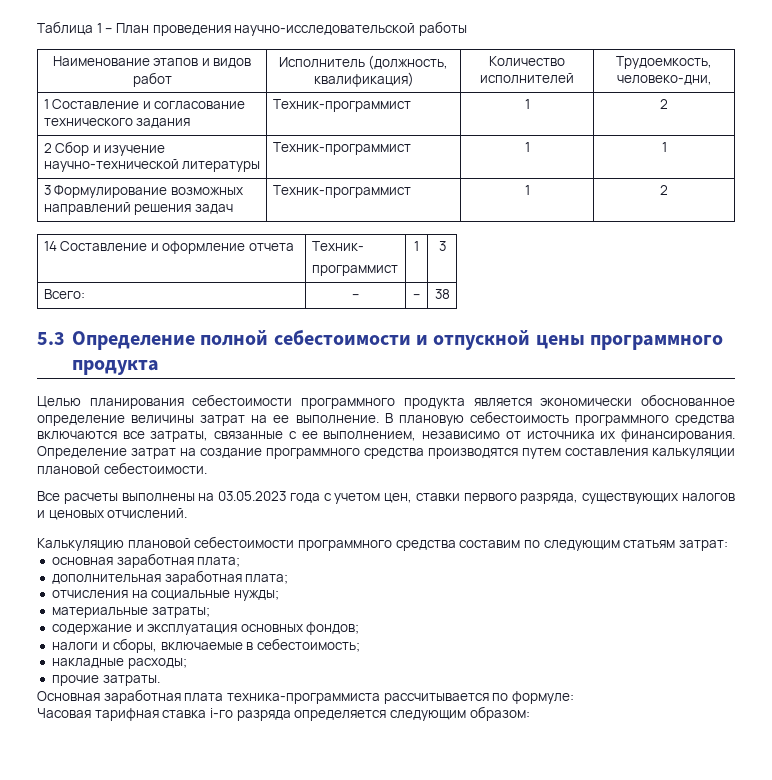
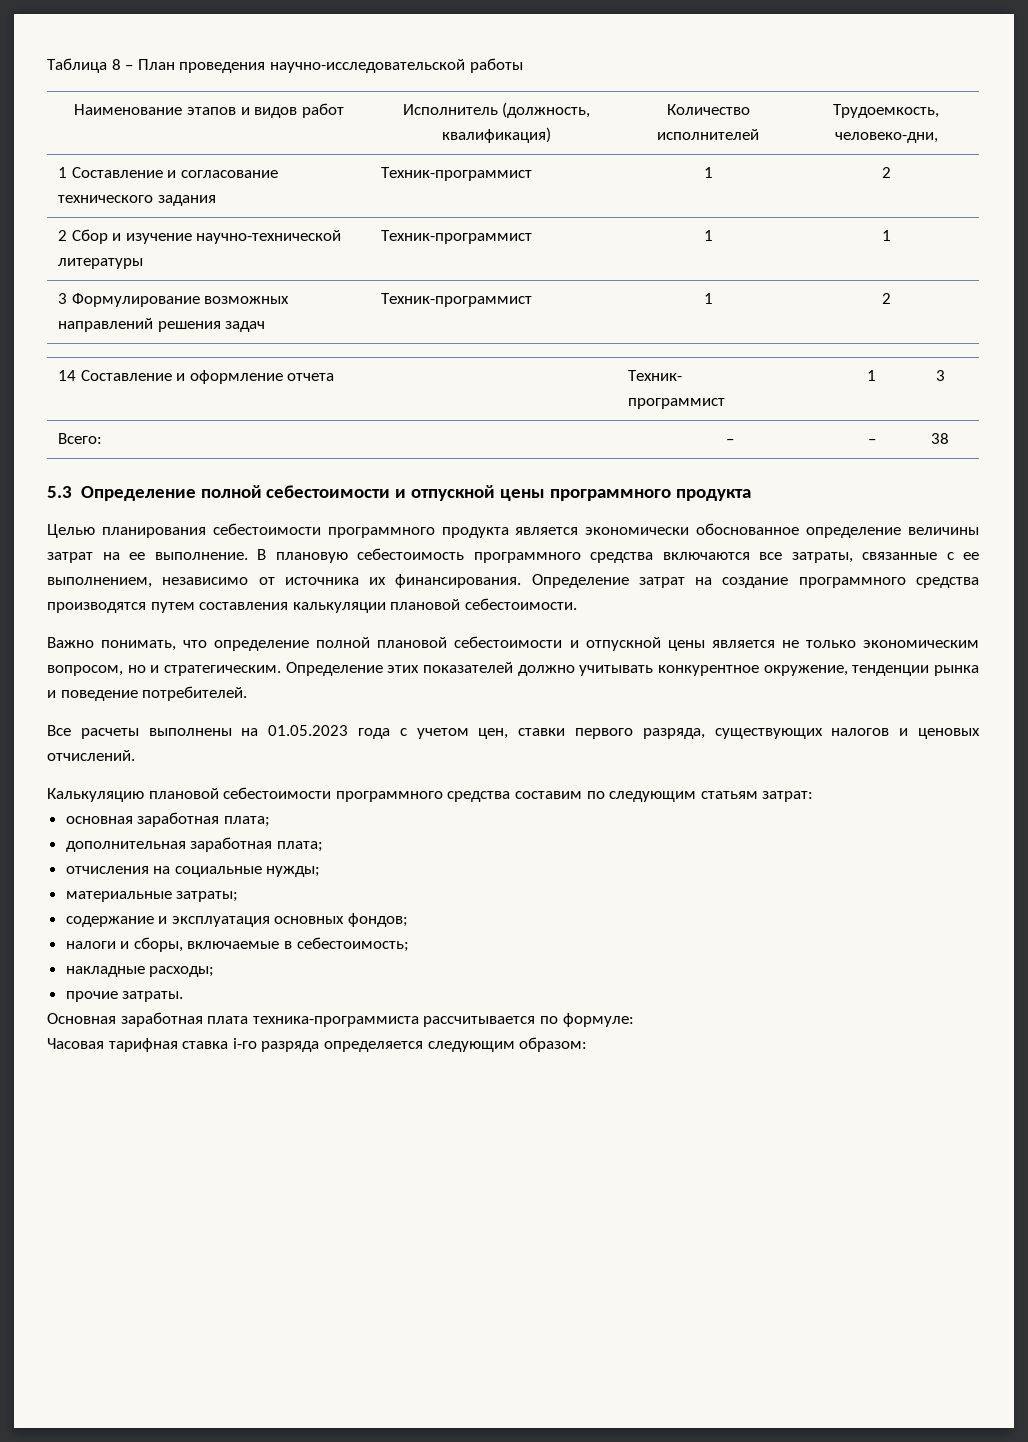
[96,23,102,33] 1 -> [111,59,121,70] 8
(207, 468) none -> [47,636,980,651] [47,662,979,676] [47,686,248,701] // Важно понимать, что определение полной плановой себестоимости и отпускной цены является не только экономическим вопросом, но и стратегическим. Определение этих показателей должно учитывать конкурентное окружение, тенденции рынка и поведение потребителей.
[218,491,287,501] 03.05.2023 -> [268,725,349,736] 01.05.2023

